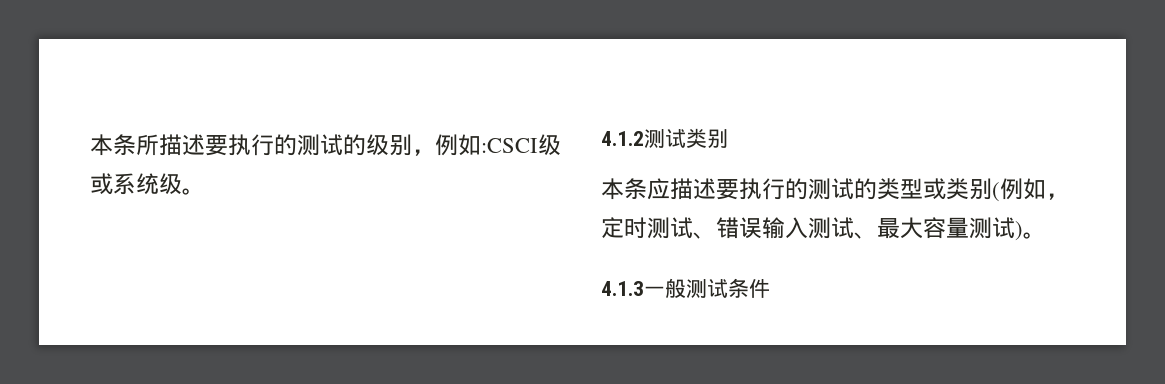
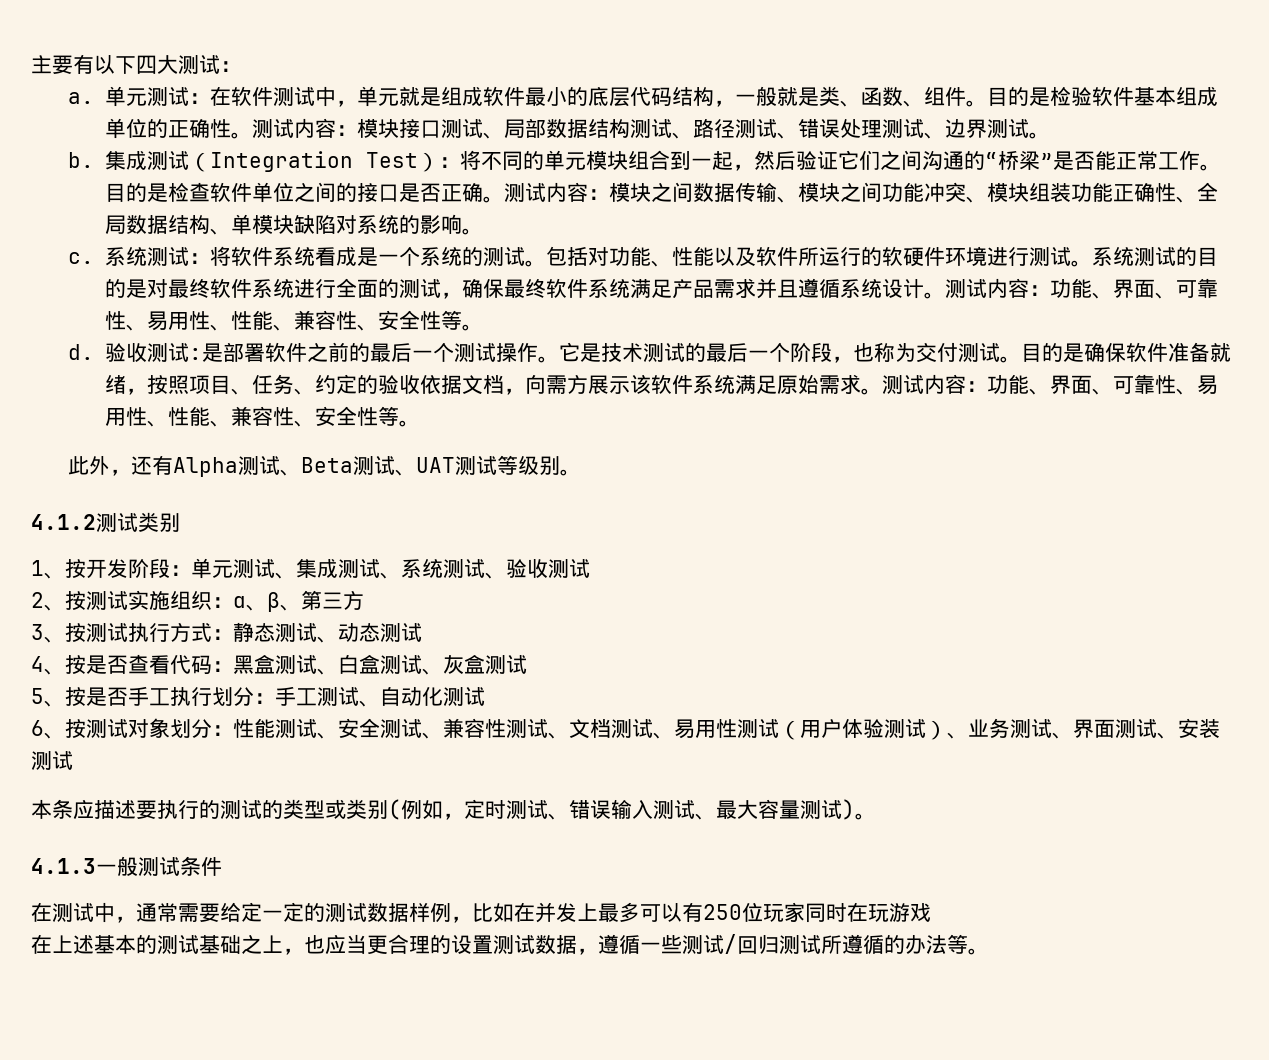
[90,134,561,156] [90,173,205,195] [601,128,728,148] 本条所描述要执行的测试的级别，例如:CSCI级或系统级。 // 4.1.2测试类别 -> [31,54,241,74] [67,86,1218,107] [104,118,1050,139] [67,150,1221,172] [104,182,1218,203] [104,214,483,235] [67,246,1218,267] [104,278,1218,299] [104,310,483,331] [67,342,1231,363] [104,374,1218,395] [104,406,420,427] [67,455,581,477] [31,512,180,532] [31,558,590,579] [31,590,364,612] [31,622,422,643] [31,654,527,675] [31,686,485,707] [31,718,1220,740] [31,751,73,770] 主要有以下四大测试： // a.单元测试：在软件测试中，单元就是组成软件最小的底层代码结构，一般就是类、函数、组件。目的是检验软件基本组成单位的正确性。测试内容：模块接口测试、局部数据结构测试、路径测试、错误处理测试、边界测试。 // b.集成测试（Integration Test）：将不同的单元模块组合到一起，然后验证它们之间沟通的“桥梁”是否能正常工作。目的是检查软件单位之间的接口是否正确。测试内容：模块之间数据传输、模块之间功能冲突、模块组装功能正确性、全局数据结构、单模块缺陷对系统的影响。 // c.系统测试：将软件系统看成是一个系统的测试。包括对功能、性能以及软件所运行的软硬件环境进行测试。系统测试的目的是对最终软件系统进行全面的测试，确保最终软件系统满足产品需求并且遵循系统设计。测试内容：功能、界面、可靠性、易用性、性能、兼容性、安全性等。 // d.验收测试:是部署软件之前的最后一个测试操作。它是技术测试的最后一个阶段，也称为交付测试。目的是确保软件准备就绪，按照项目、任务、约定的验收依据文档，向需方展示该软件系统满足原始需求。测试内容：功能、界面、可靠性、易用性、性能、兼容性、安全性等。 // 此外，还有Alpha测试、Beta测试、UAT测试等级别。 // 4.1.2测试类别 // 1、按开发阶段：单元测试、集成测试、系统测试、验收测试 // 2、按测试实施组织：α、β、第三方 // 3、按测试执行方式：静态测试、动态测试 // 4、按是否查看代码：黑盒测试、白盒测试、灰盒测试 // 5、按是否手工执行划分：手工测试、自动化测试 // 6、按测试对象划分：性能测试、安全测试、兼容性测试、文档测试、易用性测试（用户体验测试）、业务测试、界面测试、安装测试
(770, 288) none -> [31,902,931,923] [31,934,989,955] // 在测试中，通常需要给定一定的测试数据样例，比如在并发上最多可以有250位玩家同时在玩游戏 // 在上述基本的测试基础之上，也应当更合理的设置测试数据，遵循一些测试/回归测试所遵循的办法等。

